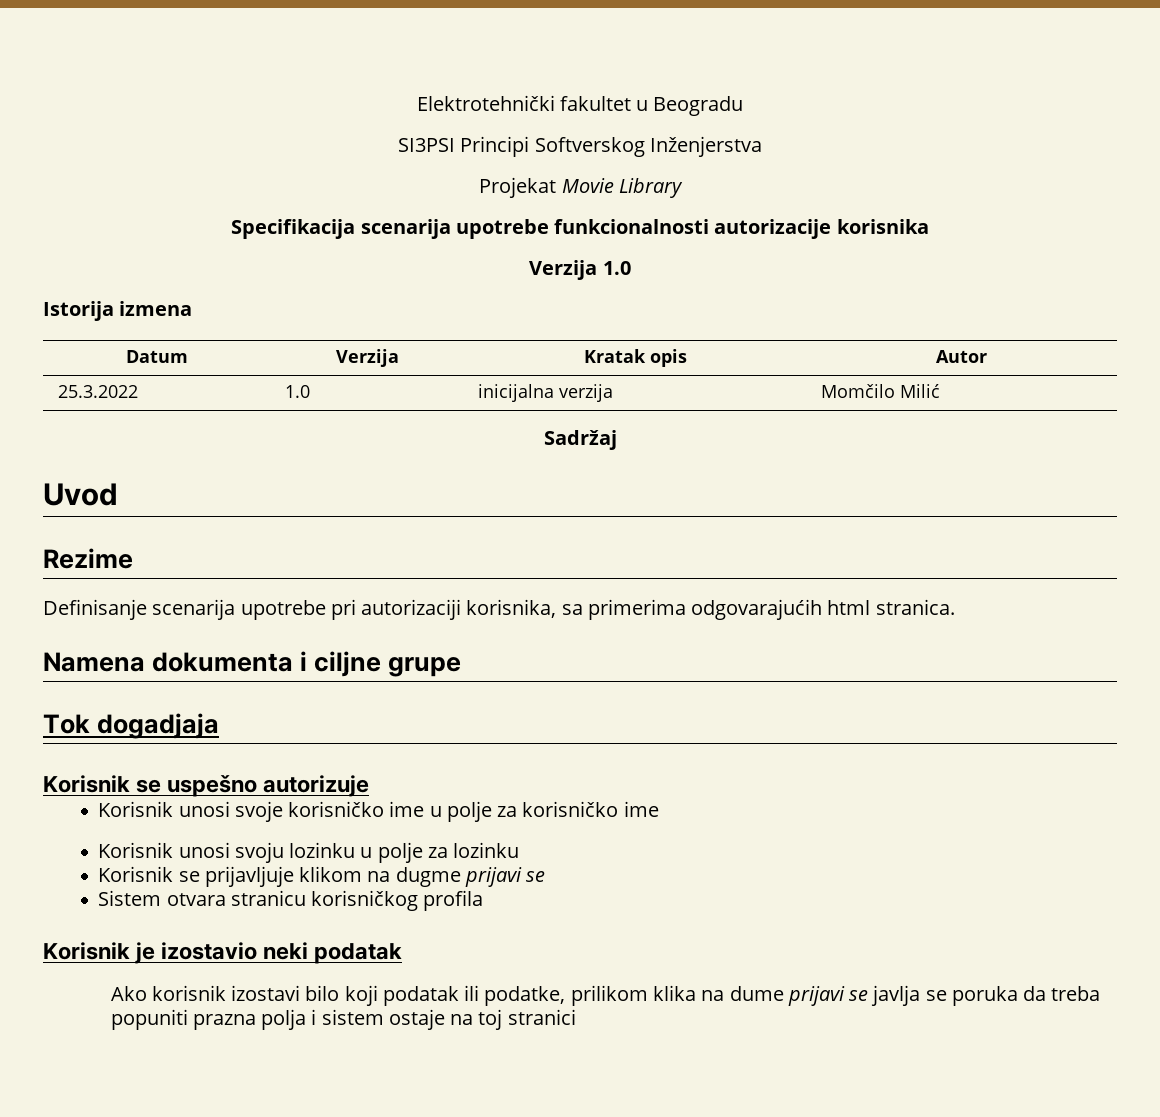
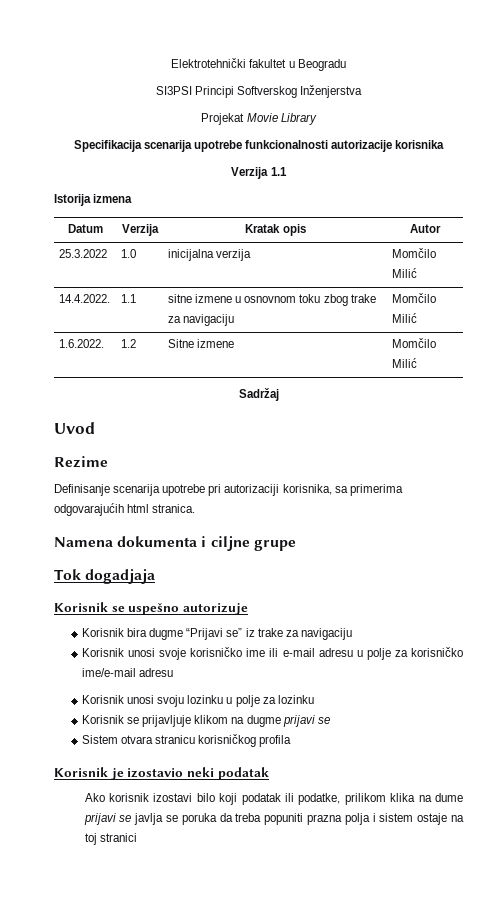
[602,261,631,275] 1.0 -> [270,167,287,176] 1.1
(941, 391) none -> [59,294,111,303] [121,294,137,303] [168,294,376,306] [168,314,235,326] [392,293,437,303] [392,313,418,323] [59,339,105,348] [121,339,137,348] [168,339,235,348] [392,338,437,348] [392,358,418,368] // 14.4.2022. | 1.1 | sitne izmene u osnovnom toku zbog trake za navigaciju | Momčilo Milić // 1.6.2022. | 1.2 | Sitne izmene | Momčilo Milić
(370, 786) none -> [81,628,352,640] // Korisnik bira dugme “Prijavi se” iz trake za navigaciju
(425, 809) none -> [269,648,353,657] ili e-mail adresu
[623,801,659,817] ime -> [81,668,174,677] ime/е-mail adresu

